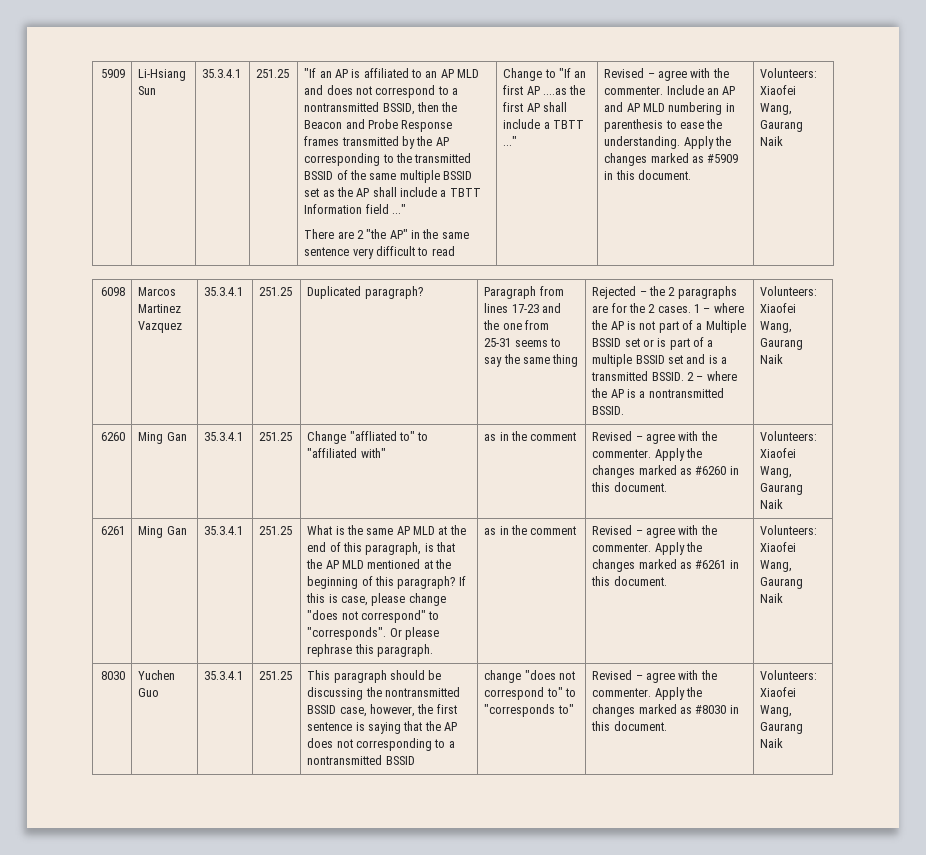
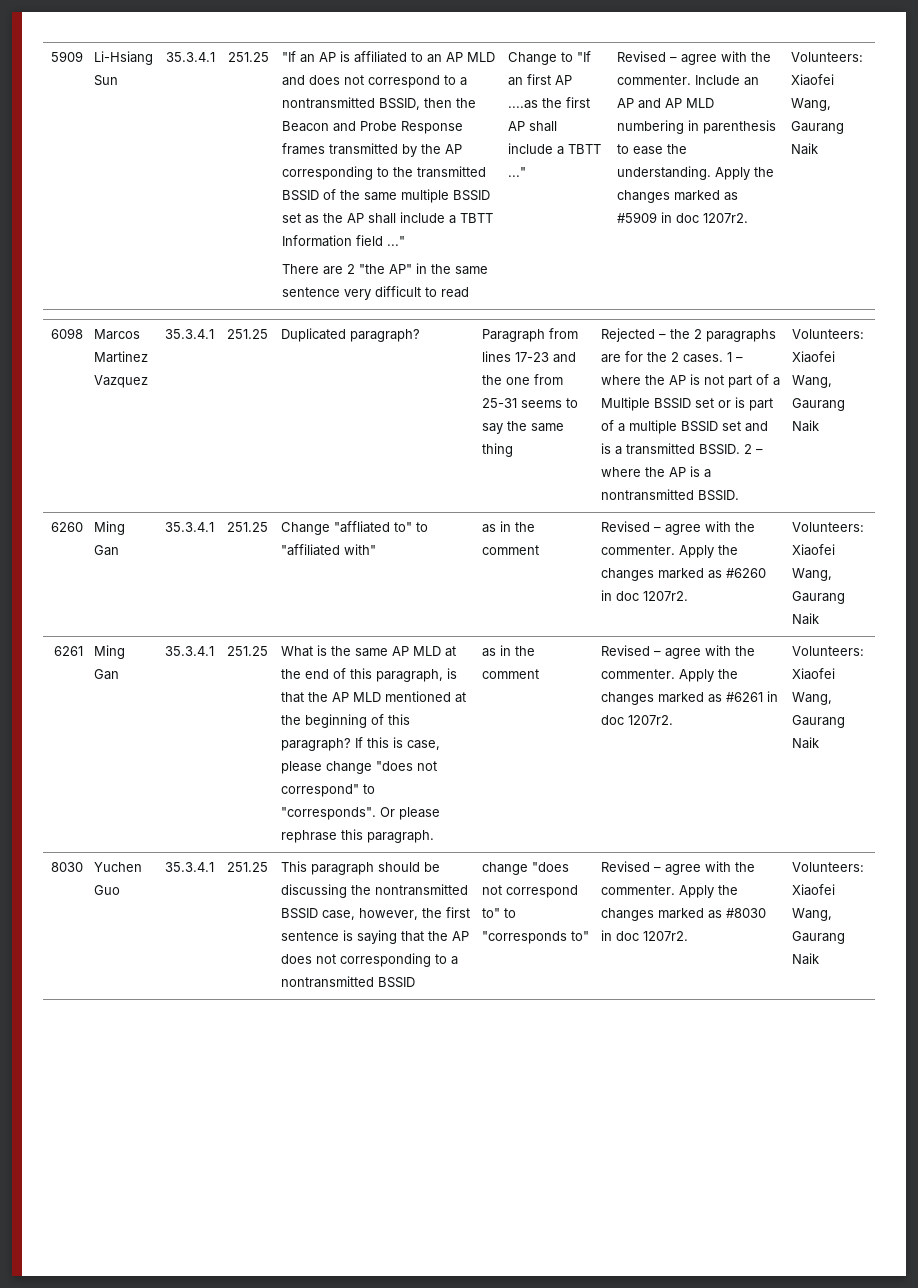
[615,170,691,180] this document. -> [676,213,749,223] doc 1207r2.
[591,482,667,492] this document. -> [616,591,689,601] doc 1207r2.
[591,576,667,586] this document. -> [601,715,674,725] doc 1207r2.
[591,721,667,731] this document. -> [616,931,689,941] doc 1207r2.

